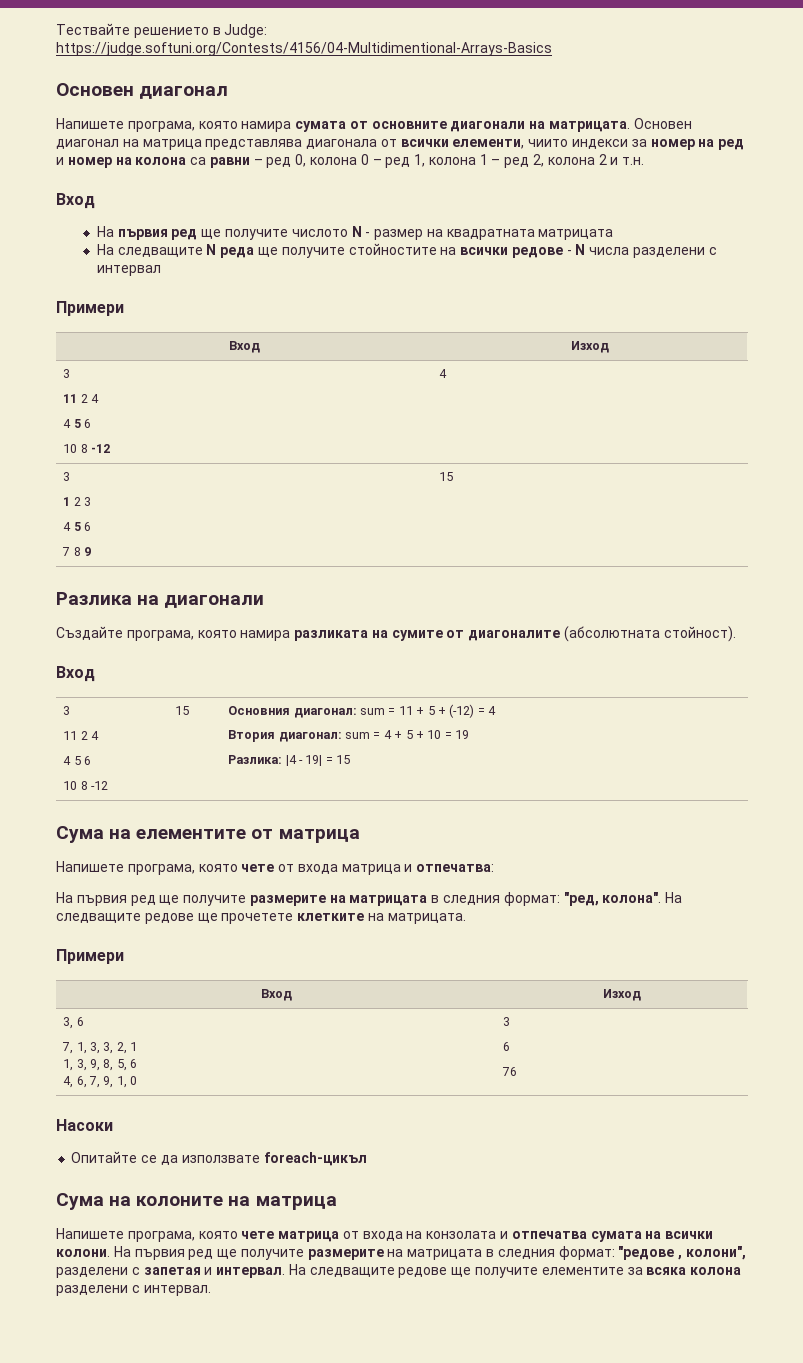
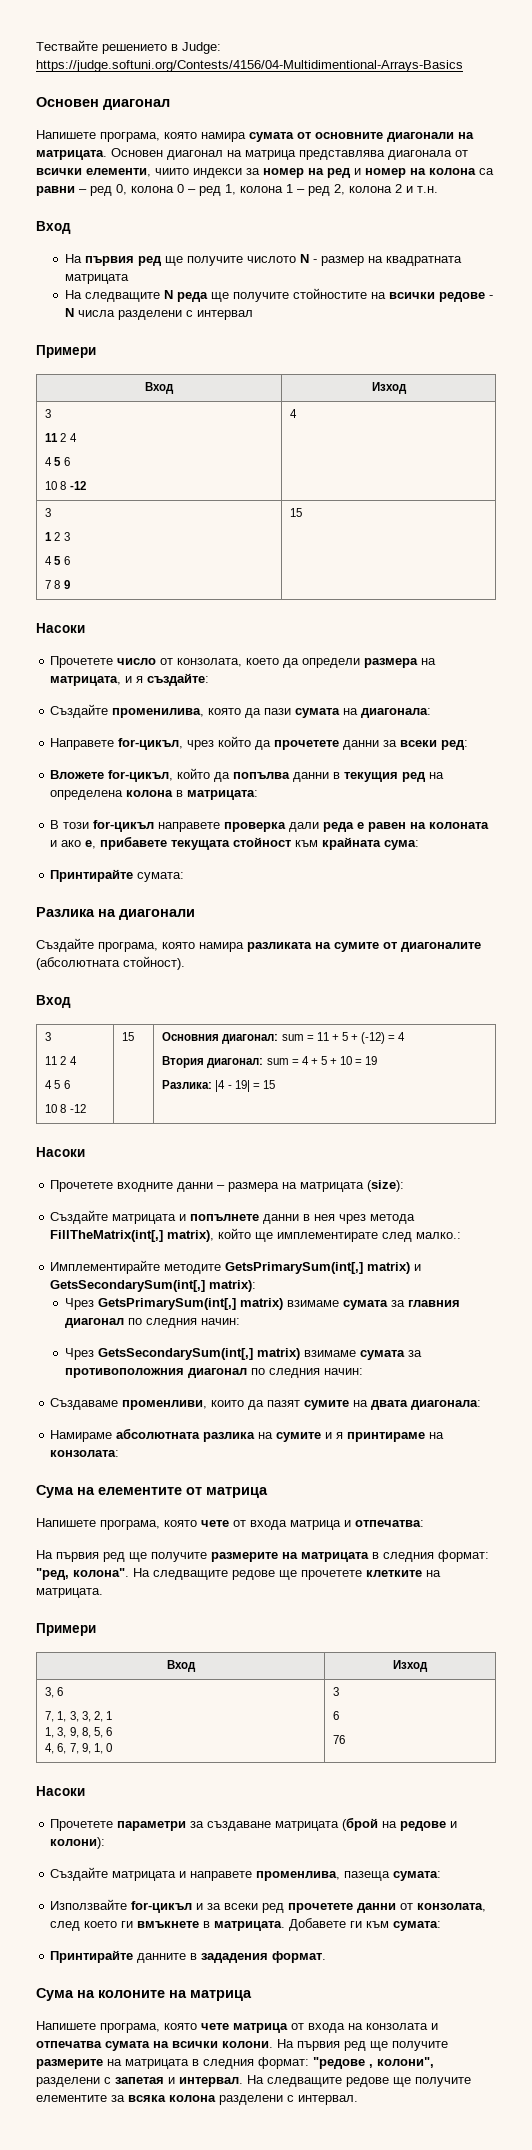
(454, 476) none -> [36,623,85,633] [50,656,437,668] [50,673,210,686] [50,704,432,718] [50,736,469,750] [50,768,445,782] [50,790,259,800] [50,820,490,832] [50,836,420,850] [50,869,185,882] // Насоки // Прочетете число от конзолата, което да определи размера на матрицата, и я създайте: // Създайте променилива, която да пази сумата на диагонала: // Направете for-цикъл, чрез който да прочетете данни за всеки ред: // Вложете for-цикъл, който да попълва данни в текущия ред на определена колона в матрицата: // В този for-цикъл направете проверка дали реда е равен на колоната и ако е, прибавете текущата стойност към крайната сума: // Принтирайте сумата:
(351, 759) none -> [36,1147,85,1157] [50,1180,405,1192] [50,1210,416,1224] [50,1228,462,1242] [50,1260,422,1274] [50,1280,257,1292] [64,1298,460,1310] [64,1318,240,1328] [64,1348,422,1360] [64,1368,363,1378] [50,1398,482,1410] [50,1428,445,1442] [50,1450,120,1457] // Насоки // Прочетете входните данни – размера на матрицата (size): // Създайте матрицата и попълнете данни в нея чрез метода FillTheMatrix(int[,] matrix), който ще имплементирате след малко.: // Имплементирайте методите GetsPrimarySum(int[,] matrix) и GetsSecondarySum(int[,] matrix): // Чрез GetsPrimarySum(int[,] matrix) взимаме сумата за главния диагонал по следния начин: // Чрез GetsSecondarySum(int[,] matrix) взимаме сумата за противоположния диагонал по следния начин: // Създаваме променливи, които да пазят сумите на двата диагонала: // Намираме абсолютната разлика на сумите и я принтираме на конзолата:
[71,1151,367,1166] Опитайте се да използвате foreach-цикъл -> [50,1817,458,1831] [50,1837,106,1849] [50,1867,442,1881] [50,1899,487,1913] [50,1918,442,1931] [50,1950,327,1963] Прочетете параметри за създаване матрицата (брой на редове и колони): // Създайте матрицата и направете променлива, пазеща сумата: // Използвайте for-цикъл и за всеки ред прочетете данни от конзолата, след което ги вмъкнете в матрицата. Добавете ги към сумата: // Принтирайте данните в зададения формат.

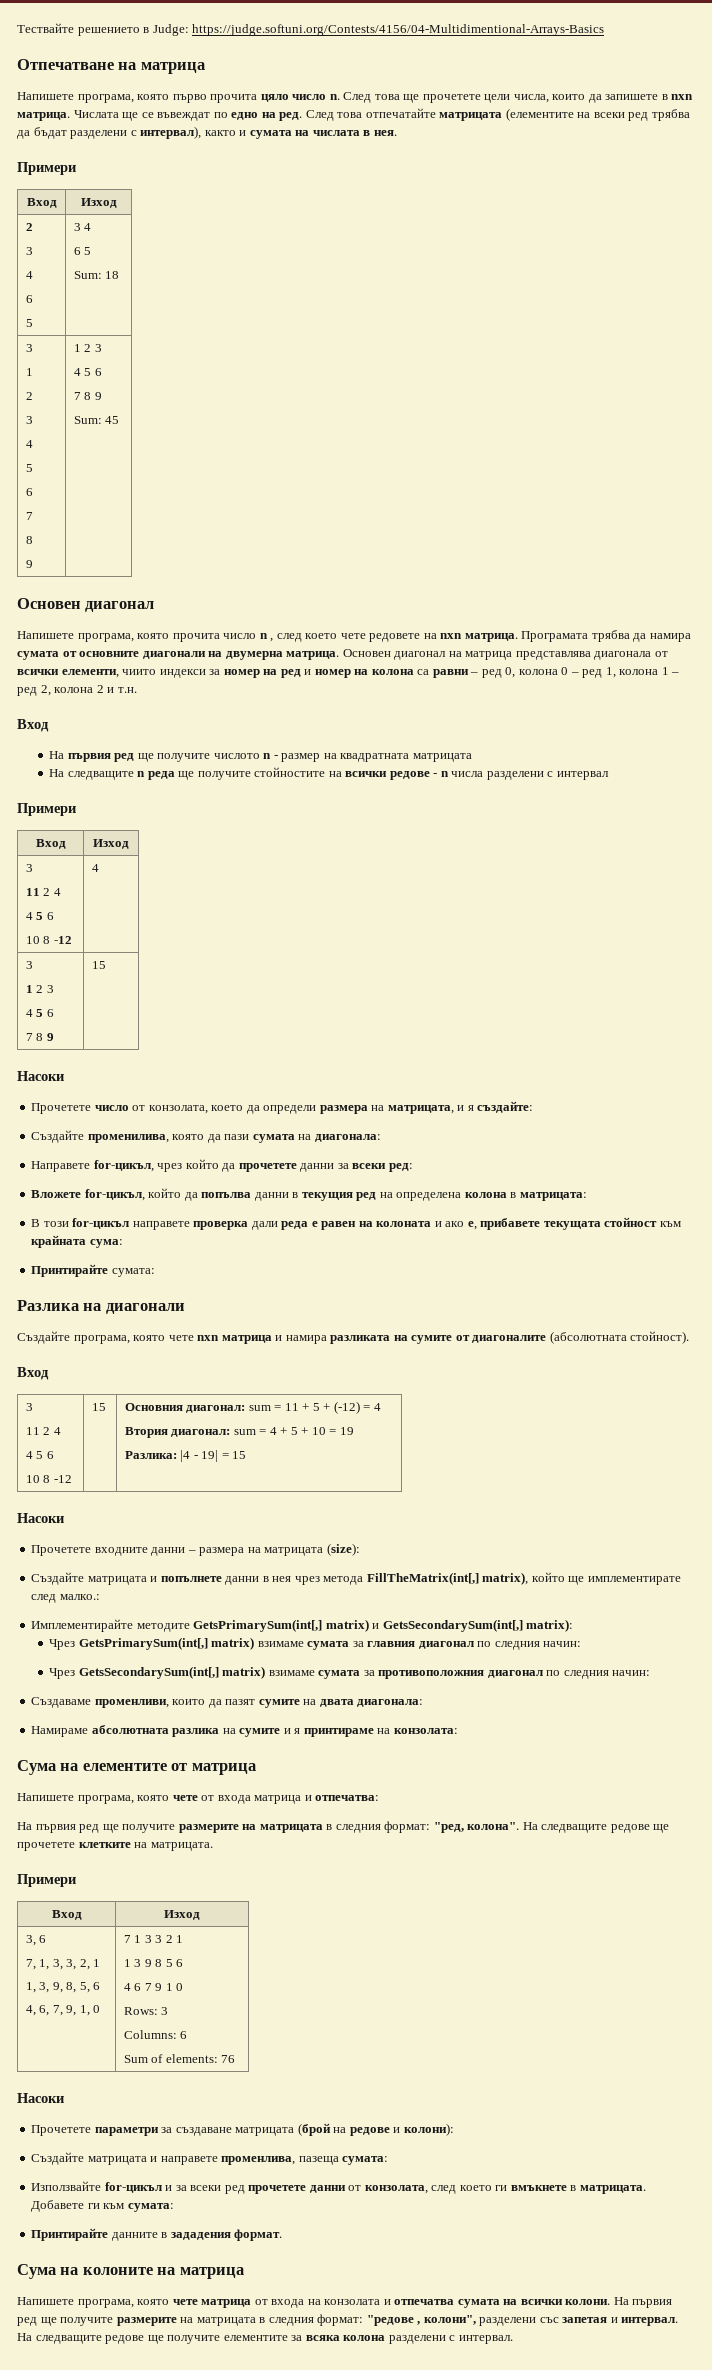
(463, 66) none -> [17,59,205,74] [17,92,694,103] [17,108,690,121] [17,126,397,139] [17,162,76,175] [26,198,57,208] [80,198,117,208] [25,223,33,231] [25,247,33,255] [25,271,33,279] [25,295,33,303] [25,319,33,327] [73,223,92,231] [73,247,92,255] [73,271,120,279] [25,344,33,352] [25,368,33,376] [25,392,33,400] [25,416,33,424] [25,440,33,448] [25,464,33,472] [25,488,33,496] [25,512,33,520] [25,536,33,544] [25,560,33,568] [73,344,102,352] [73,368,102,376] [73,392,102,400] [73,416,120,424] // Отпечатване на матрица // Напишете програма, която първо прочита цяло число n. След това ще прочетете цели числа, които да запишете в nxn матрица. Числата ще се въвеждат по едно на ред. След това отпечатайте матрицата (елементите на всеки ред трябва да бъдат разделени с интервал), както и сумата на числата в нея. // Примери // Вход | Изход // 2 // 3 // 4 // 6 // 5 | 3 4 // 6 5 // Sum: 18 // 3 // 1 // 2 // 3 // 4 // 5 // 6 // 7 // 8 // 9 | 1 2 3 // 4 5 6 // 7 8 9 // Sum: 45
(197, 135) none -> [172,630,647,642] прочита число n , след което чете редовете на nxn матрица. Програмата трябва да
[36,150,107,160] матрицата. -> [225,651,340,660] двумерна матрица.
[299,254,309,263] N -> [263,753,272,759] n
[163,290,173,299] N -> [137,771,146,777] n
[64,308,74,317] N -> [440,771,449,777] n
(195, 945) none -> [168,1335,283,1344] чете nxn матрица и
[333,1687,340,1696] [333,1711,340,1720] 3 // 6 // -> [123,1935,184,1943] [123,1959,184,1967] [123,1983,184,1991] [123,2007,169,2015] [123,2030,188,2039] [123,2054,218,2063] 7 1 3 3 2 1 // 1 3 9 8 5 6 // 4 6 7 9 1 0 // Rows: 3 // Columns: 6 // Sum of elements:
[104,2077,111,2084] с -> [539,2317,559,2323] със

